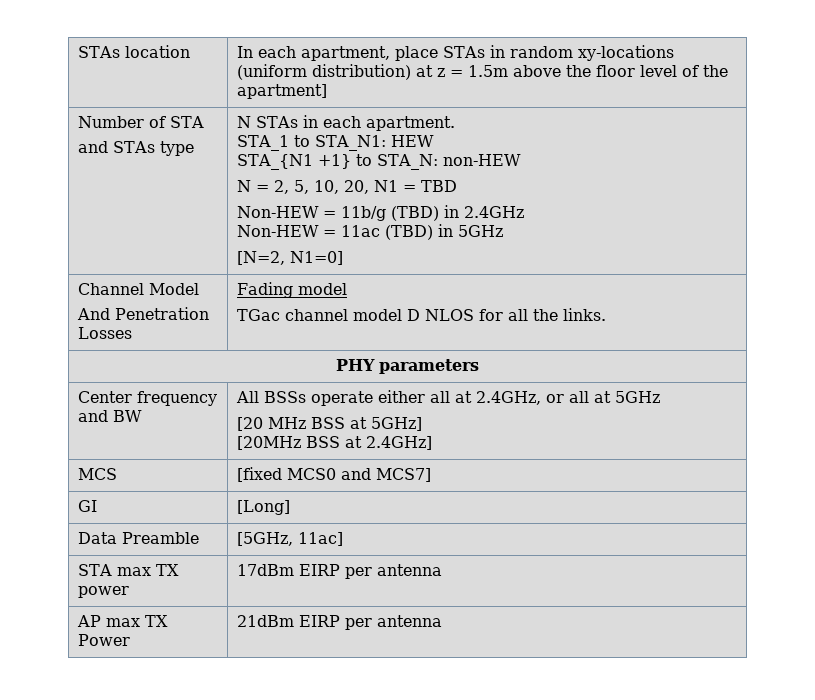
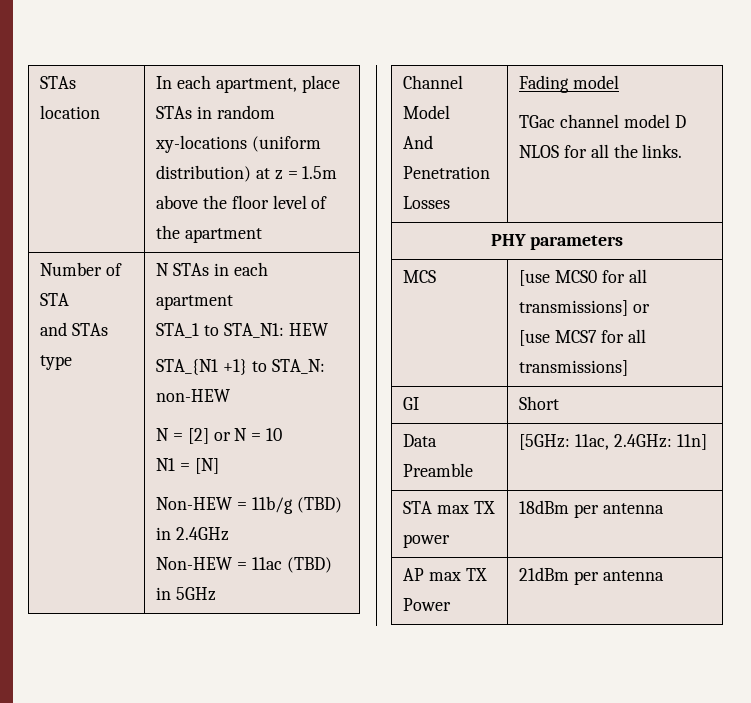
[237,84,328,99] apartment] -> [185,228,263,243] apartment
[366,116,456,131] apartment. -> [156,295,234,310] apartment
[274,180,370,194] 2, 5, 10, 20, -> [187,428,282,444] [2] or N = 10 //
[421,180,458,192] TBD -> [194,458,219,474] [N]
[237,251,344,265] // [N=2, N1=0] -> (217, 594) none
[78,391,218,406] [78,410,143,422] [236,390,661,406] [237,417,423,431] [237,436,433,450] [78,468,118,480] [237,467,432,482] Center frequency and BW | All BSSs operate either all at 2.4GHz, or all at 5GHz // [20 MHz BSS at 5GHz] // [20MHz BSS at 2.4GHz] // MCS | [fixed MCS0 and MCS7] -> [403,270,437,283] [519,269,647,286] [519,300,651,316] [519,329,646,346] [519,360,629,376] MCS | [use MCS0 for all transmissions] or // [use MCS7 for all transmissions]
[237,500,291,515] [Long] -> [519,396,560,410] Short
[237,532,344,546] [5GHz, 11ac] -> [519,434,707,450] [5GHz: 11ac, 2.4GHz: 11n]
[237,564,341,576] 17dBm EIRP -> [519,500,570,514] 18dBm
[299,615,341,627] EIRP -> (570, 574) none

